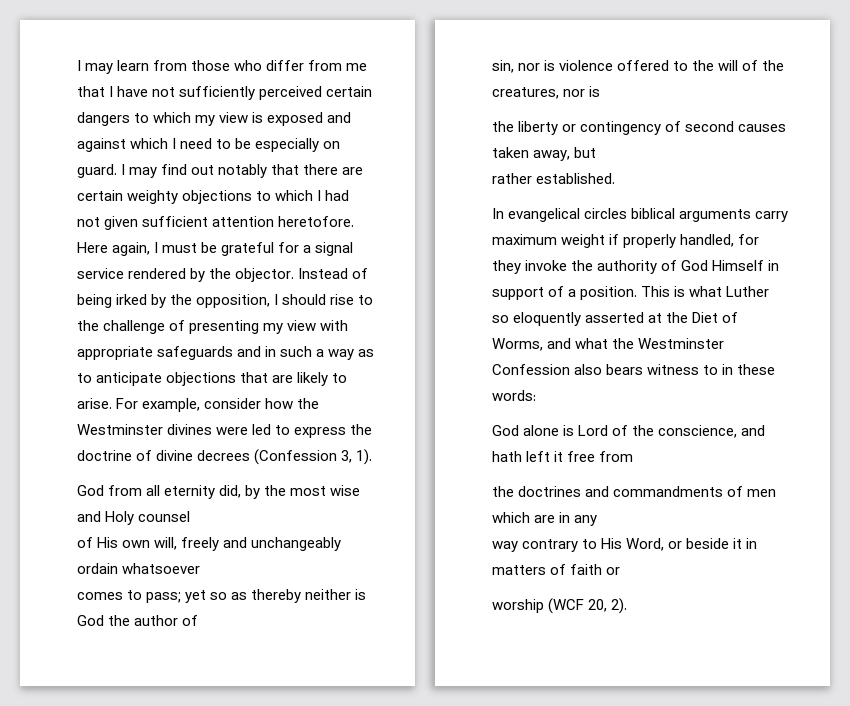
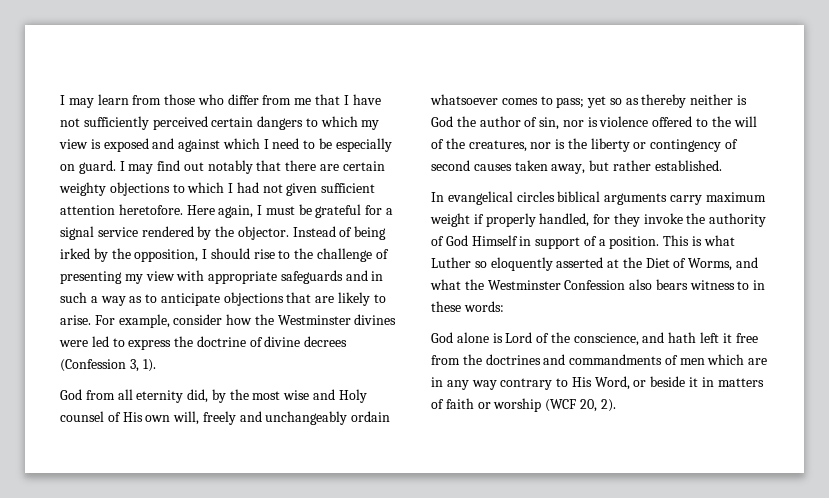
(191, 516) // -> (104, 416) none
(201, 568) // -> (498, 99) none
(199, 620) // -> (538, 122) none
(601, 91) // -> (566, 144) none
(597, 152) // -> (610, 165) none
(634, 456) // -> (460, 360) none
(598, 520) // -> (469, 385) none
(621, 571) // -> (491, 405) none

